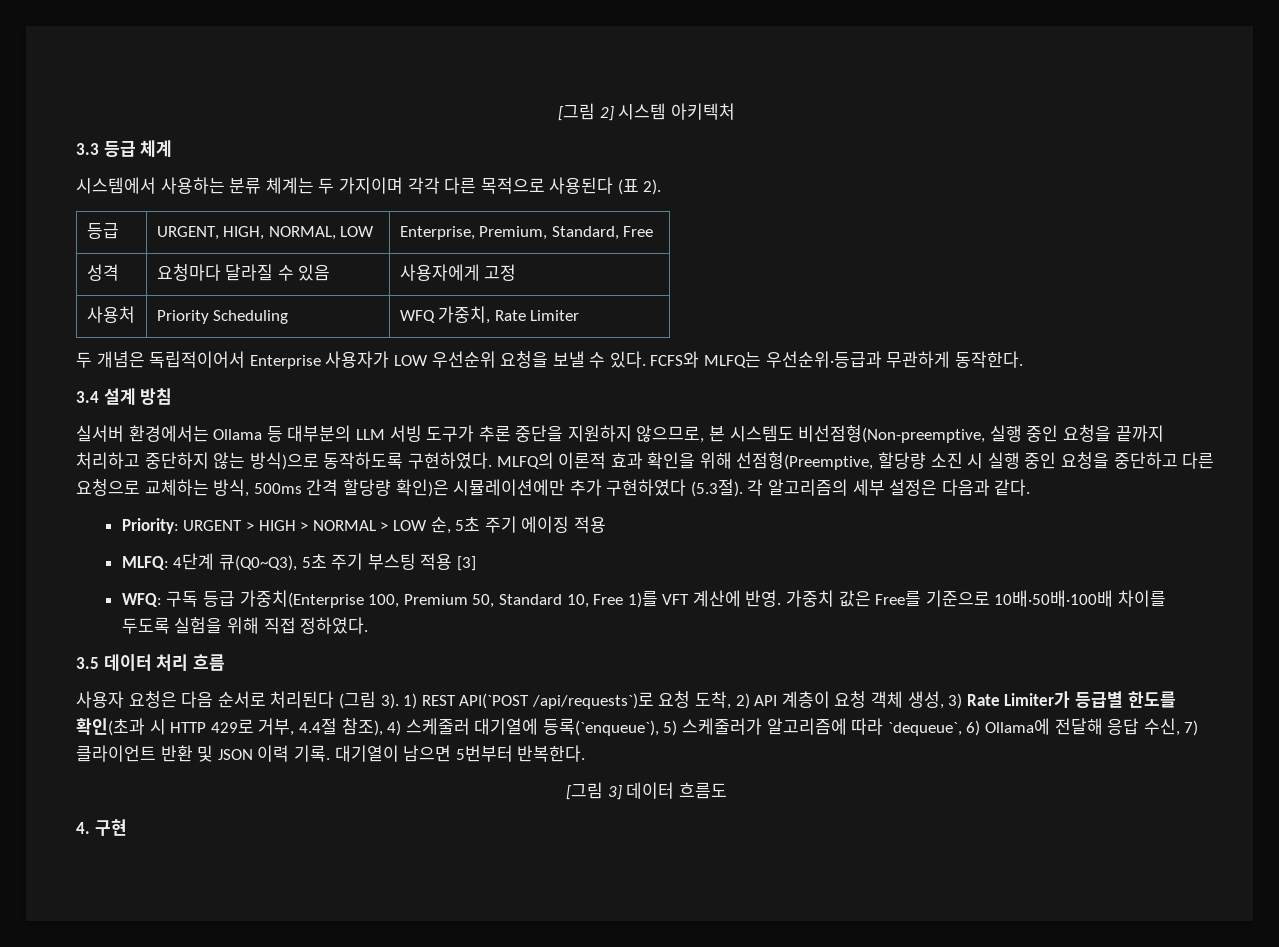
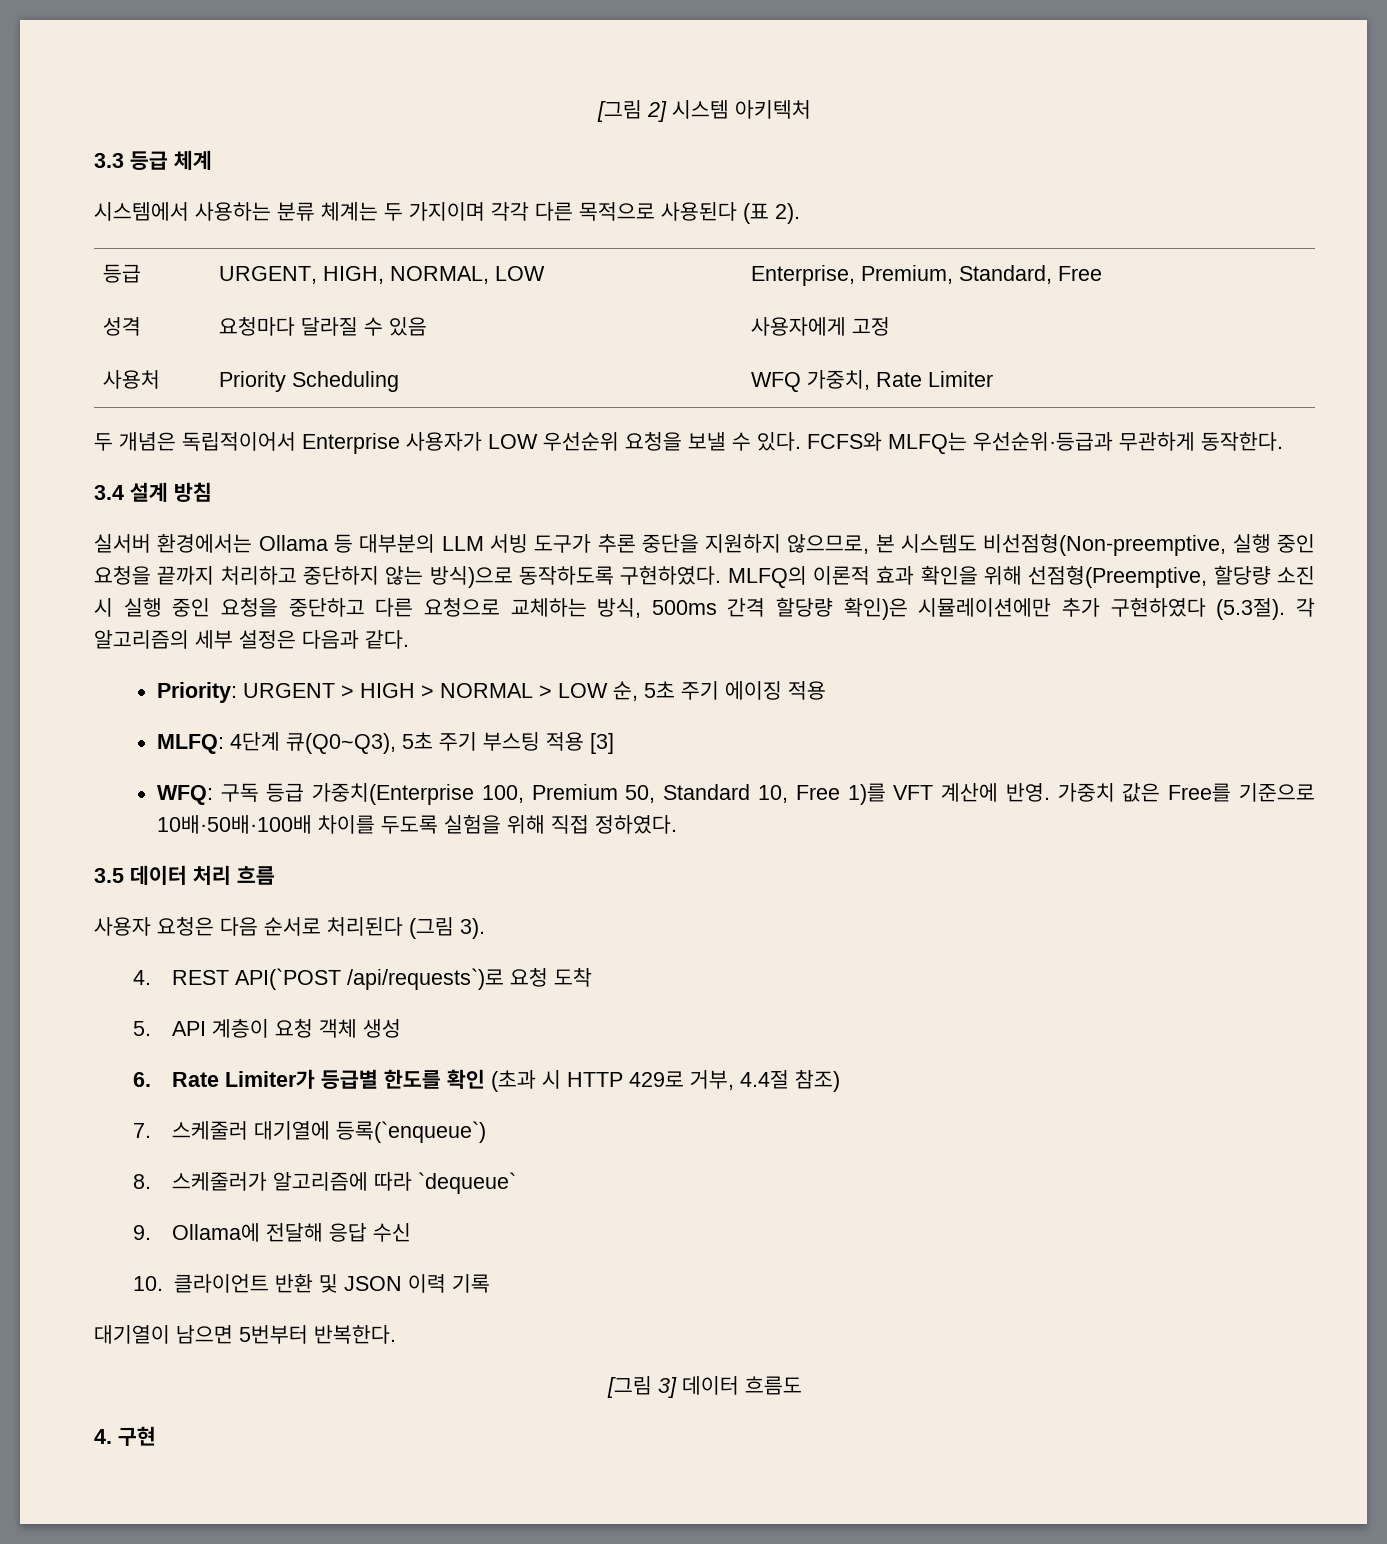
[403,693,418,709] 1) -> [133,970,152,985] // 4.
[695,691,750,709] 도착, 2) -> [554,967,593,987] [133,1021,152,1036] 도착 // 5.
[907,691,963,709] 생성, 3) -> [363,1019,402,1038] [133,1072,152,1087] 생성 // 6.
[76,718,145,736] 확인(초과 -> [447,1069,537,1092] 확인 (초과
[341,718,678,736] 참조), 4) 스케줄러 대기열에 등록(`enqueue`), 5) -> [795,1069,841,1092] [133,1121,487,1143] [133,1174,152,1189] 참조) // 7. 스케줄러 대기열에 등록(`enqueue`) // 8.
[887,720,981,736] `dequeue`, 6) -> [418,1172,517,1194] [133,1225,152,1240] `dequeue` // 9.
[1143,718,1199,736] 수신, 7) -> [373,1223,412,1242] [133,1276,164,1291] 수신 // 10.
[293,745,330,762] 기록. -> [451,1274,490,1293] 기록 //

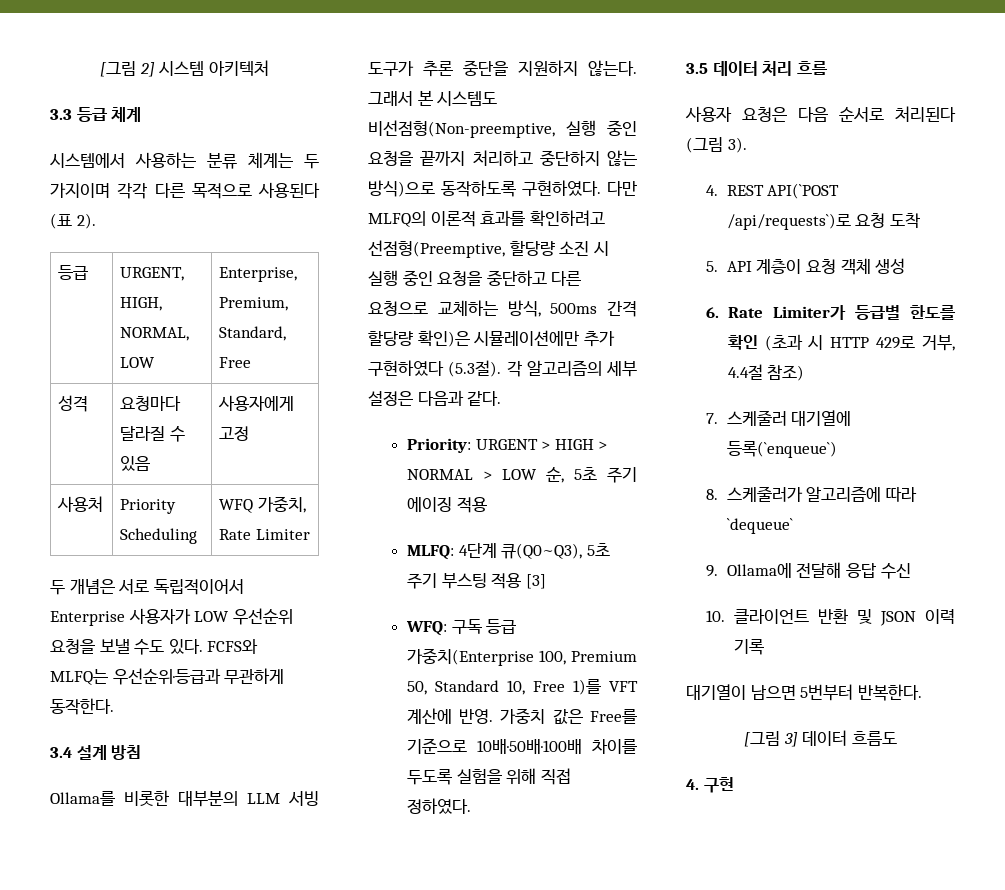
(176, 441) none -> [118,579,150,594] 서로
[732,432,751,451] 수 -> [134,639,165,655] 수도
[94,534,353,553] 실서버 환경에서는 Ollama 등 -> [50,790,169,806] Ollama를 비롯한
[787,534,870,554] 않으므로, -> [588,60,637,76] [368,91,413,106] 않는다. 그래서
(722, 575) none -> [607,181,637,196] 다만
[876,565,1023,585] 효과 확인을 위해 -> [480,210,605,227] 효과를 확인하려고

